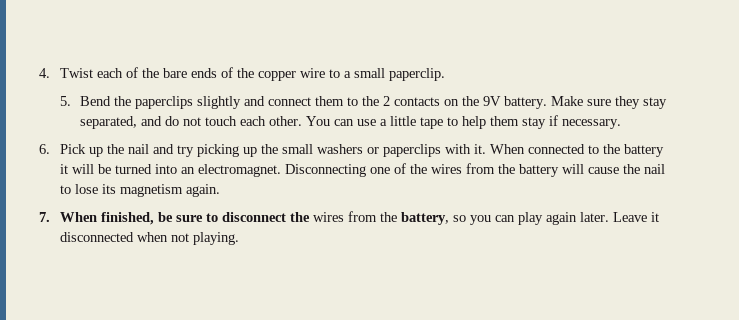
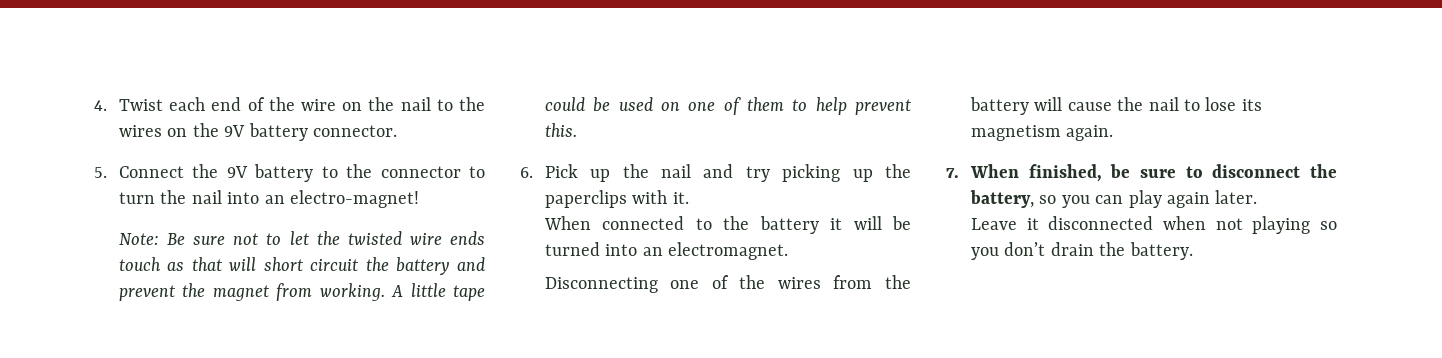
[125,67,445,81] [59,96,668,109] [80,115,622,129] of the bare ends of the copper wire to a small paperclip. // 5. Bend the paperclips slightly and connect them to the 2 contacts on the 9V battery. Make sure they stay separated, and do not touch each other. You can use a little tape to help them stay if necessary. -> [211,97,485,111] [118,123,397,141] [94,164,485,182] [118,190,419,208] [118,231,486,245] [118,257,485,275] [118,283,486,301] [544,97,912,115] [544,123,577,137] end of the wire on the nail to the wires on the 9V battery connector. // 5. Connect the 9V battery to the connector to turn the nail into an electro-magnet! // Note: Be sure not to let the twisted wire ends touch as that will short circuit the battery and prevent the magnet from working. A little tape could be used on one of them to help prevent this.
[281,144,379,154] small washers or -> (911, 171) none
(486, 149) none -> (689, 198) //
(281, 170) none -> (789, 251) //
[312,211,397,222] wires from the -> (1337, 171) none
(609, 217) none -> (1258, 197) //
[192,232,239,245] playing. -> [1252,216,1337,234] [970,242,1193,260] playing so you don’t drain the battery.

